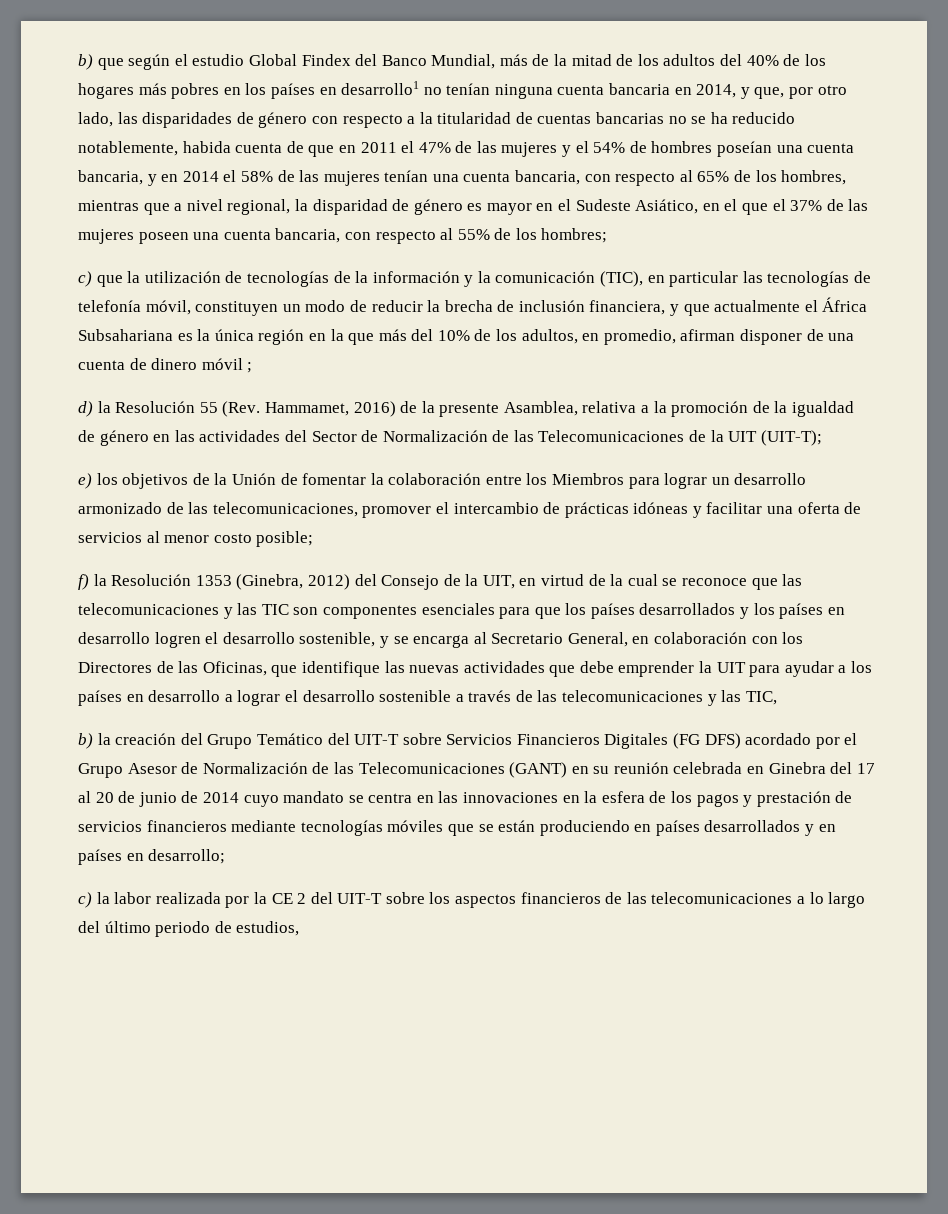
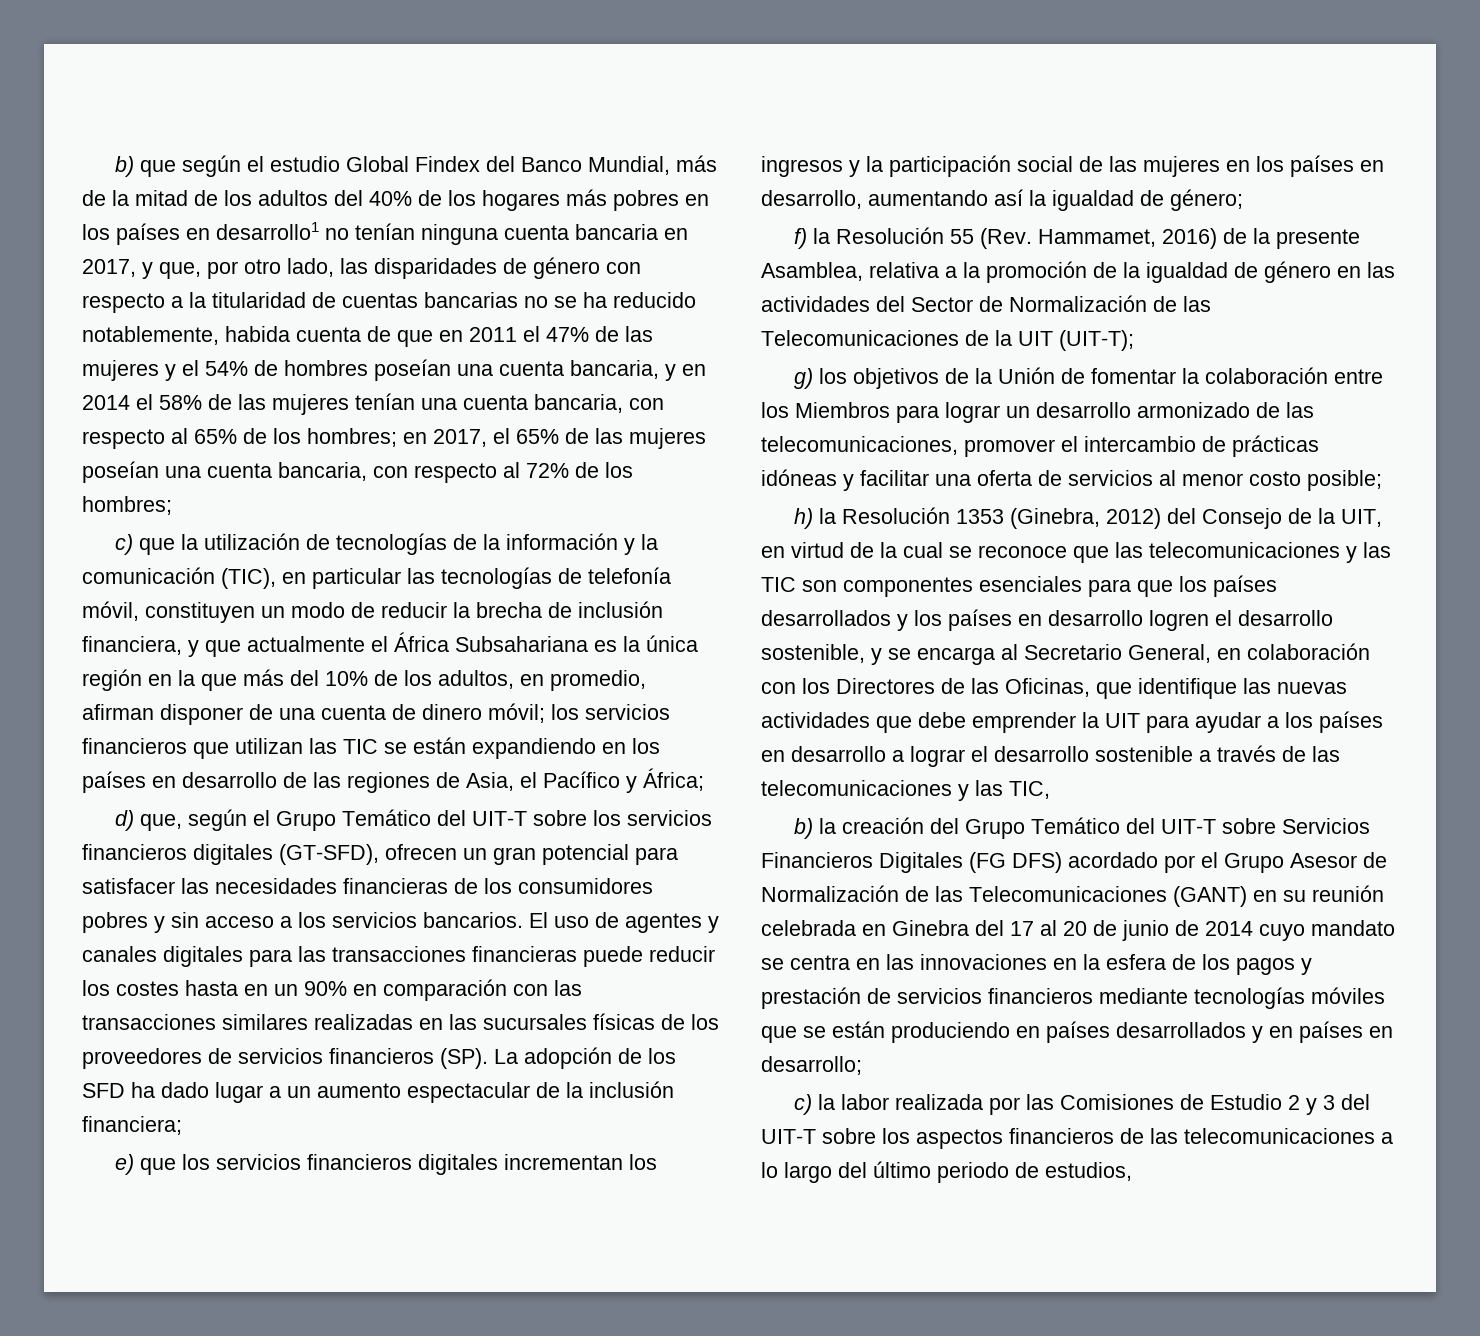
[696,84,737,98] 2014, -> [82,259,136,277] 2017,
[781,170,847,185] [78,199,869,215] [78,228,490,244] hombres, mientras que a nivel regional, la disparidad de género es mayor en el Sudeste Asiático, en el que el 37% de las mujeres poseen una cuenta bancaria, con respecto al 55% -> [307,428,706,449] [82,461,569,483] hombres; en 2017, el 65% de las mujeres poseían una cuenta bancaria, con respecto al 72%
[201,358,253,373] [78,401,93,417] móvil ; // d) -> [488,703,670,723] [82,737,660,759] [82,768,704,793] [114,809,712,831] [82,844,678,865] [82,878,653,894] [82,912,719,933] [82,946,715,967] [82,979,582,1001] [82,1013,719,1030] [82,1047,676,1069] [82,1081,674,1103] [82,1116,182,1135] [114,1154,657,1175] [761,155,1384,177] [761,189,1243,211] [793,228,807,249] móvil; los servicios financieros que utilizan las TIC se están expandiendo en los países en desarrollo de las regiones de Asia, el Pacífico y África; // d) que, según el Grupo Temático del UIT-T sobre los servicios financieros digitales (GT-SFD), ofrecen un gran potencial para satisfacer las necesidades financieras de los consumidores pobres y sin acceso a los servicios bancarios. El uso de agentes y canales digitales para las transacciones financieras puede reducir los costes hasta en un 90% en comparación con las transacciones similares realizadas en las sucursales físicas de los proveedores de servicios financieros (SP). La adopción de los SFD ha dado lugar a un aumento espectacular de la inclusión financiera; // e) que los servicios financieros digitales incrementan los ingresos y la participación social de las mujeres en los países en desarrollo, aumentando así la igualdad de género; // f)
[78,473,92,489] e) -> [793,368,813,389] g)
[78,574,89,590] f) -> [793,508,813,529] h)
[253,892,307,904] la CE 2 -> [1025,1094,1335,1115] las Comisiones de Estudio 2 y 3

